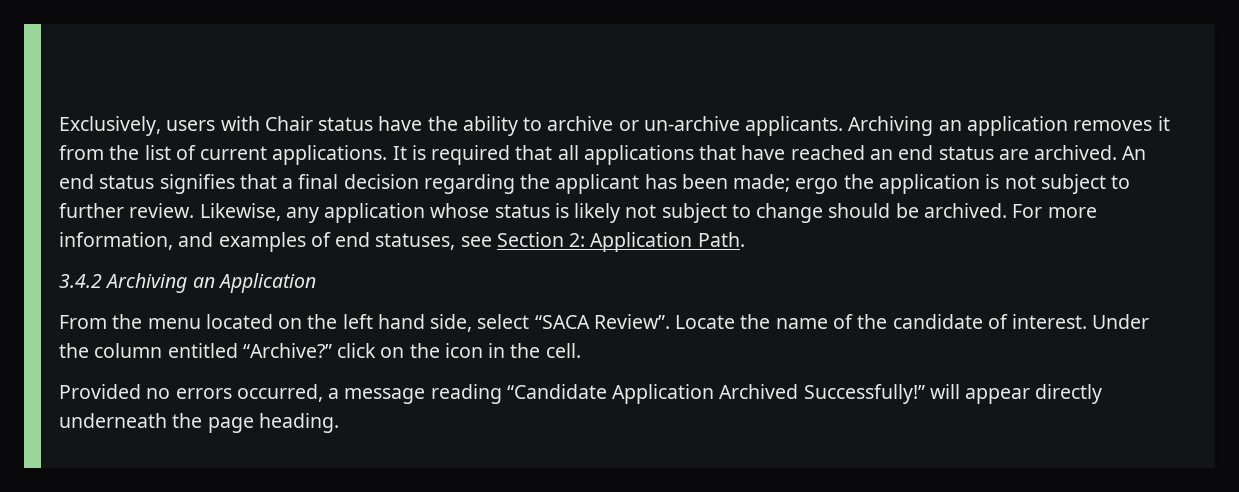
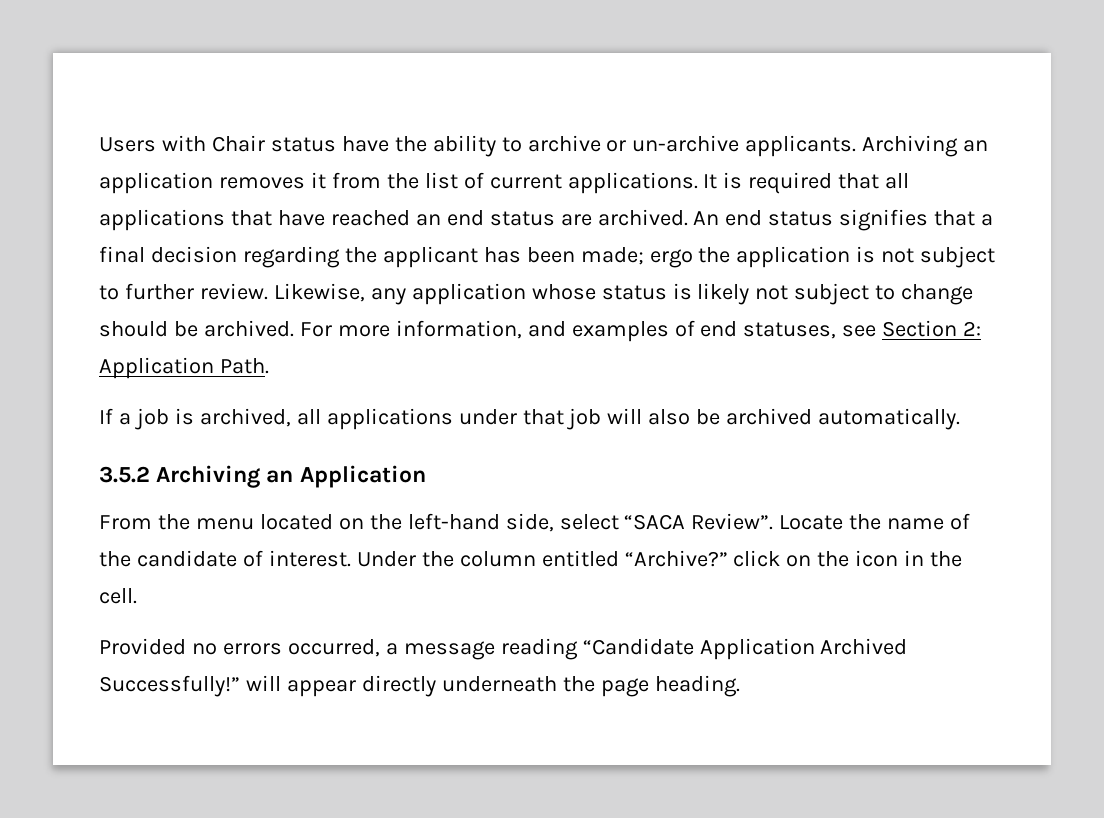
[59,116,216,136] Exclusively, users -> [99,137,156,152] Users
[59,274,102,288] 3.4.2 -> [99,408,961,430] [99,466,150,483] If a job is archived, all applications under that job will also be archived automatically. // 3.5.2
[342,314,425,329] left hand -> [407,513,500,530] left-hand

